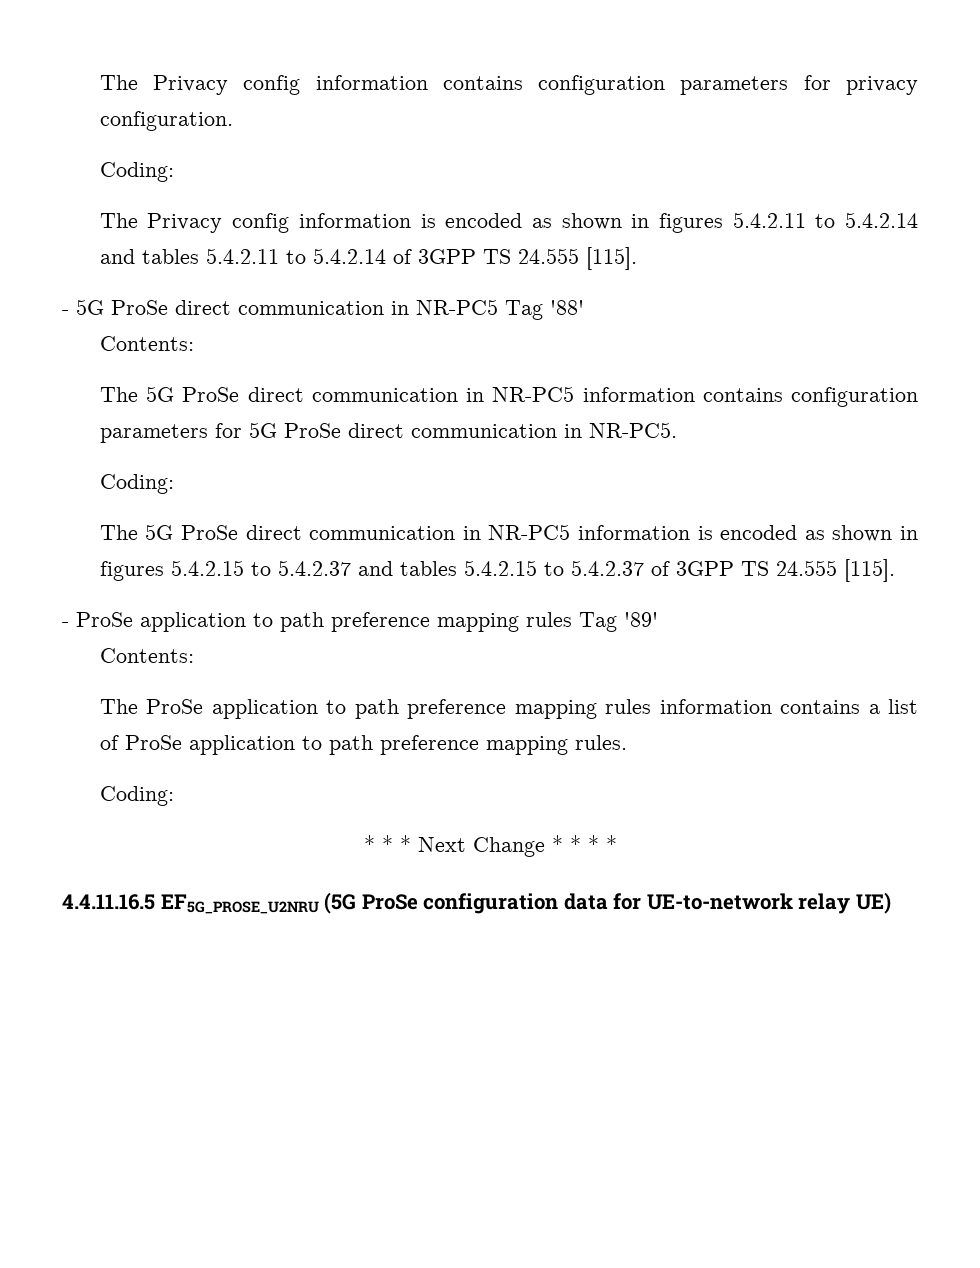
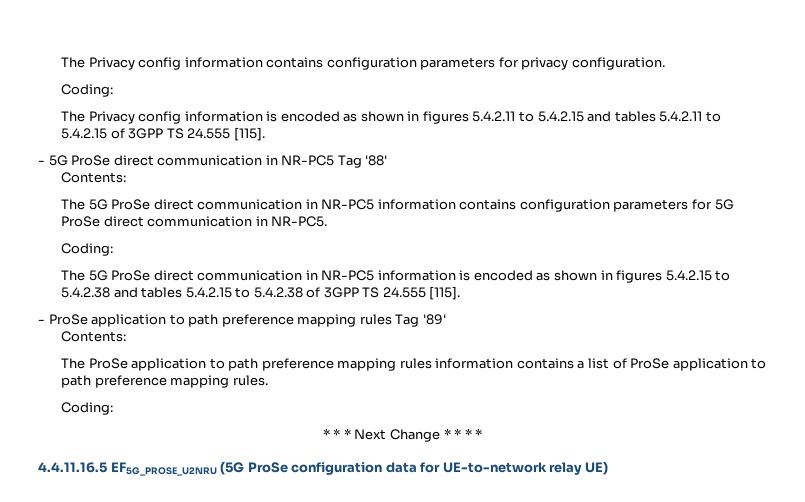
[844,212,918,228] 5.4.2.14 -> [537,111,584,122] 5.4.2.15
[312,248,386,264] 5.4.2.14 -> [61,128,108,139] 5.4.2.15
[277,560,351,576] 5.4.2.37 -> [61,287,111,298] 5.4.2.38
[570,560,644,576] 5.4.2.37 -> [253,287,303,298] 5.4.2.38

